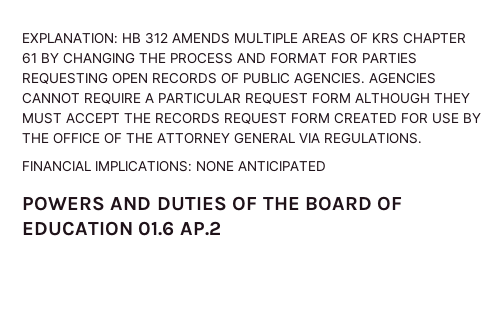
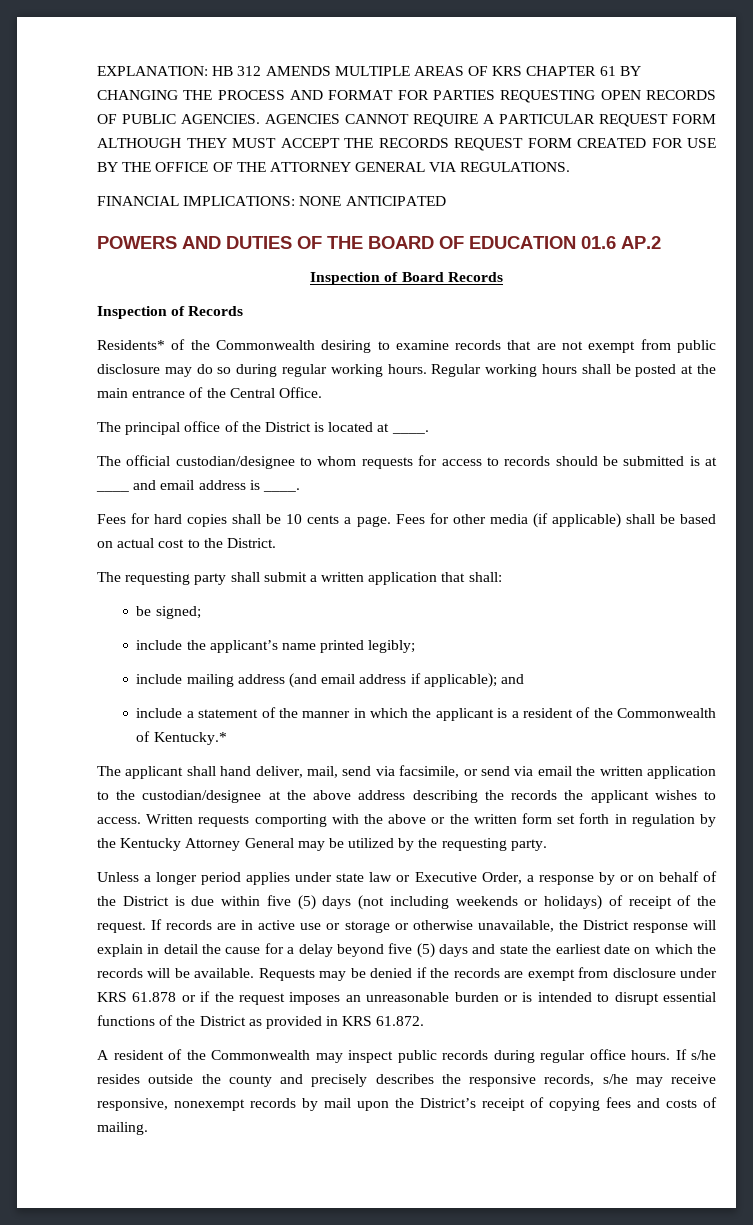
(221, 228) none -> [310,272,503,285] [97,306,244,319] [97,339,716,353] [97,364,716,377] [97,387,322,398] [97,421,429,435] [97,455,717,469] [96,490,129,492] [133,480,300,492] [97,513,716,528] [97,538,276,548] [97,572,502,585] [136,606,201,619] [136,640,416,653] [136,673,524,688] [136,707,716,721] [136,731,227,745] [97,765,716,779] [97,790,716,803] [97,813,716,827] [97,838,547,851] [97,871,717,885] [97,895,716,910] [97,919,716,933] [97,943,716,958] [97,967,718,981] [97,991,716,1005] [97,1015,425,1029] [97,1049,716,1063] [97,1074,716,1087] [97,1097,717,1111] [97,1122,148,1135] // Inspection of Board Records // Inspection of Records // Residents* of the Commonwealth desiring to examine records that are not exempt from public disclosure may do so during regular working hours. Regular working hours shall be posted at the main entrance of the Central Office. // The principal office of the District is located at ____. // The official custodian/designee to whom requests for access to records should be submitted is at ____ and email address is ____. // Fees for hard copies shall be 10 cents a page. Fees for other media (if applicable) shall be based on actual cost to the District. // The requesting party shall submit a written application that shall: // be signed; // include the applicant’s name printed legibly; // include mailing address (and email address if applicable); and // include a statement of the manner in which the applicant is a resident of the Commonwealth of Kentucky.* // The applicant shall hand deliver, mail, send via facsimile, or send via email the written application to the custodian/designee at the above address describing the records the applicant wishes to access. Written requests comporting with the above or the written form set forth in regulation by the Kentucky Attorney General may be utilized by the requesting party. // Unless a longer period applies under state law or Executive Order, a response by or on behalf of the District is due within five (5) days (not including weekends or holidays) of receipt of the request. If records are in active use or storage or otherwise unavailable, the District response will explain in detail the cause for a delay beyond five (5) days and state the earliest date on which the records will be available. Requests may be denied if the records are exempt from disclosure under KRS 61.878 or if the request imposes an unreasonable burden or is intended to disrupt essential functions of the District as provided in KRS 61.872. // A resident of the Commonwealth may inspect public records during regular office hours. If s/he resides outside the county and precisely describes the responsive records, s/he may receive responsive, nonexempt records by mail upon the District’s receipt of copying fees and costs of mailing.

